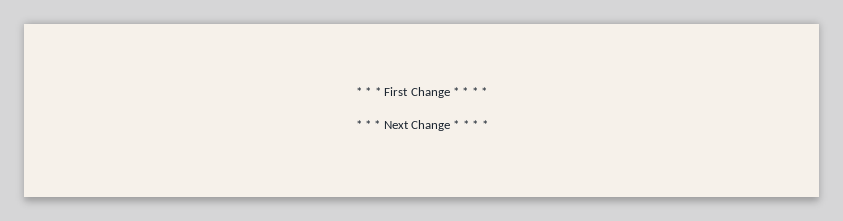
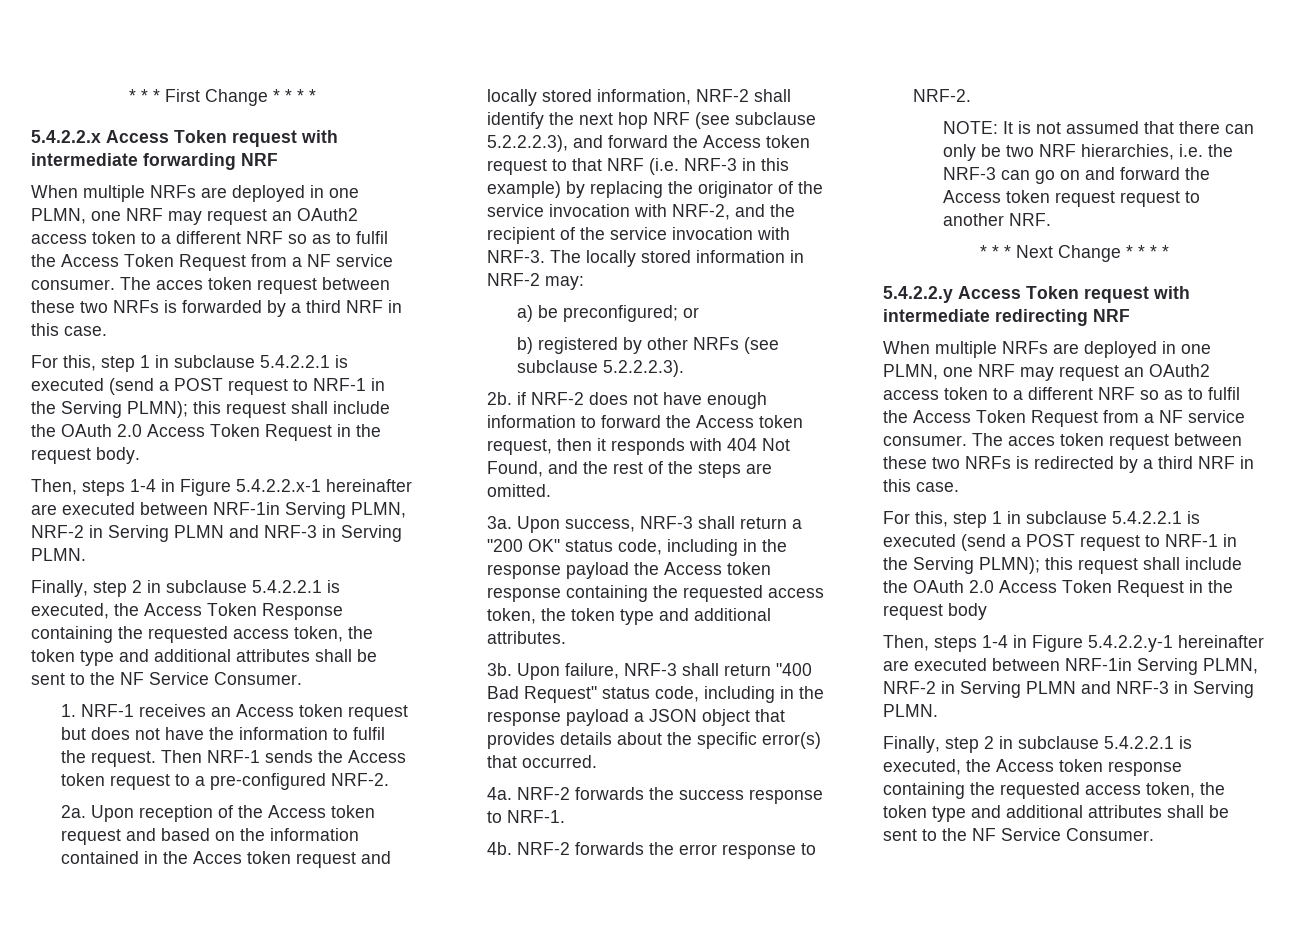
(487, 91) none -> [31,130,338,147] [31,153,278,170] [31,185,359,202] [31,208,358,225] [31,231,388,244] [31,254,393,271] [31,277,390,294] [31,300,402,317] [31,323,107,336] [31,355,348,372] [31,378,385,395] [31,401,390,418] [31,424,381,441] [31,447,140,464] [31,479,412,496] [31,502,406,519] [31,525,402,542] [31,548,86,561] [31,580,340,597] [31,603,343,620] [31,626,373,643] [31,649,377,666] [31,672,302,685] [61,704,409,721] [61,727,386,740] [61,750,407,767] [61,773,390,790] [61,805,376,822] [61,828,360,845] [61,851,392,868] [487,89,792,106] [487,112,817,129] [487,135,811,152] [487,158,790,175] [487,181,824,198] [487,204,796,220] [487,227,791,244] [487,250,805,267] [487,273,585,290] [517,305,700,322] [517,337,780,354] [517,360,685,377] [487,392,768,409] [487,415,804,428] [487,438,791,455] [487,461,773,478] [487,484,552,497] [487,516,803,533] [487,539,788,556] [487,562,772,579] [487,585,825,602] [487,608,772,625] [487,631,567,644] [487,663,813,680] [487,686,825,703] [487,709,786,726] [487,732,822,749] [487,755,598,768] [487,787,824,804] [487,810,566,823] [487,842,817,859] [913,89,972,102] [943,121,1255,134] [943,144,1234,161] [943,167,1211,184] [943,190,1201,207] [943,213,1052,226] // 5.4.2.2.x Access Token request with intermediate forwarding NRF // When multiple NRFs are deployed in one PLMN, one NRF may request an OAuth2 access token to a different NRF so as to fulfil the Access Token Request from a NF service consumer. The acces token request between these two NRFs is forwarded by a third NRF in this case. // For this, step 1 in subclause 5.4.2.2.1 is executed (send a POST request to NRF-1 in the Serving PLMN); this request shall include the OAuth 2.0 Access Token Request in the request body. // Then, steps 1-4 in Figure 5.4.2.2.x-1 hereinafter are executed between NRF-1in Serving PLMN, NRF-2 in Serving PLMN and NRF-3 in Serving PLMN. // Finally, step 2 in subclause 5.4.2.2.1 is executed, the Access Token Response containing the requested access token, the token type and additional attributes shall be sent to the NF Service Consumer. // 1. NRF-1 receives an Access token request but does not have the information to fulfil the request. Then NRF-1 sends the Access token request to a pre-configured NRF-2. // 2a. Upon reception of the Access token request and based on the information contained in the Acces token request and locally stored information, NRF-2 shall identify the next hop NRF (see subclause 5.2.2.2.3), and forward the Access token request to that NRF (i.e. NRF-3 in this example) by replacing the originator of the service invocation with NRF-2, and the recipient of the service invocation with NRF-3. The locally stored information in NRF-2 may: // a) be preconfigured; or // b) registered by other NRFs (see subclause 5.2.2.2.3). // 2b. if NRF-2 does not have enough information to forward the Access token request, then it responds with 404 Not Found, and the rest of the steps are omitted. // 3a. Upon success, NRF-3 shall return a "200 OK" status code, including in the response payload the Access token response containing the requested access token, the token type and additional attributes. // 3b. Upon failure, NRF-3 shall return "400 Bad Request" status code, including in the response payload a JSON object that provides details about the specific error(s) that occurred. // 4a. NRF-2 forwards the success response to NRF-1. // 4b. NRF-2 forwards the error response to NRF-2. // NOTE: It is not assumed that there can only be two NRF hierarchies, i.e. the NRF-3 can go on and forward the Access token request request to another NRF.
(488, 124) none -> [883,286,1190,303] [883,309,1130,326] [883,341,1211,358] [883,364,1210,381] [883,387,1240,400] [883,410,1245,427] [883,433,1242,450] [883,456,1254,473] [883,479,959,492] [883,511,1200,528] [883,534,1237,551] [883,557,1242,574] [883,580,1233,597] [883,603,987,620] [883,635,1264,652] [883,658,1258,675] [883,681,1254,698] [883,704,938,717] [883,736,1192,753] [883,759,1182,776] [883,782,1225,799] [883,805,1229,822] [883,828,1154,841] // 5.4.2.2.y Access Token request with intermediate redirecting NRF // When multiple NRFs are deployed in one PLMN, one NRF may request an OAuth2 access token to a different NRF so as to fulfil the Access Token Request from a NF service consumer. The acces token request between these two NRFs is redirected by a third NRF in this case. // For this, step 1 in subclause 5.4.2.2.1 is executed (send a POST request to NRF-1 in the Serving PLMN); this request shall include the OAuth 2.0 Access Token Request in the request body // Then, steps 1-4 in Figure 5.4.2.2.y-1 hereinafter are executed between NRF-1in Serving PLMN, NRF-2 in Serving PLMN and NRF-3 in Serving PLMN. // Finally, step 2 in subclause 5.4.2.2.1 is executed, the Access token response containing the requested access token, the token type and additional attributes shall be sent to the NF Service Consumer.

